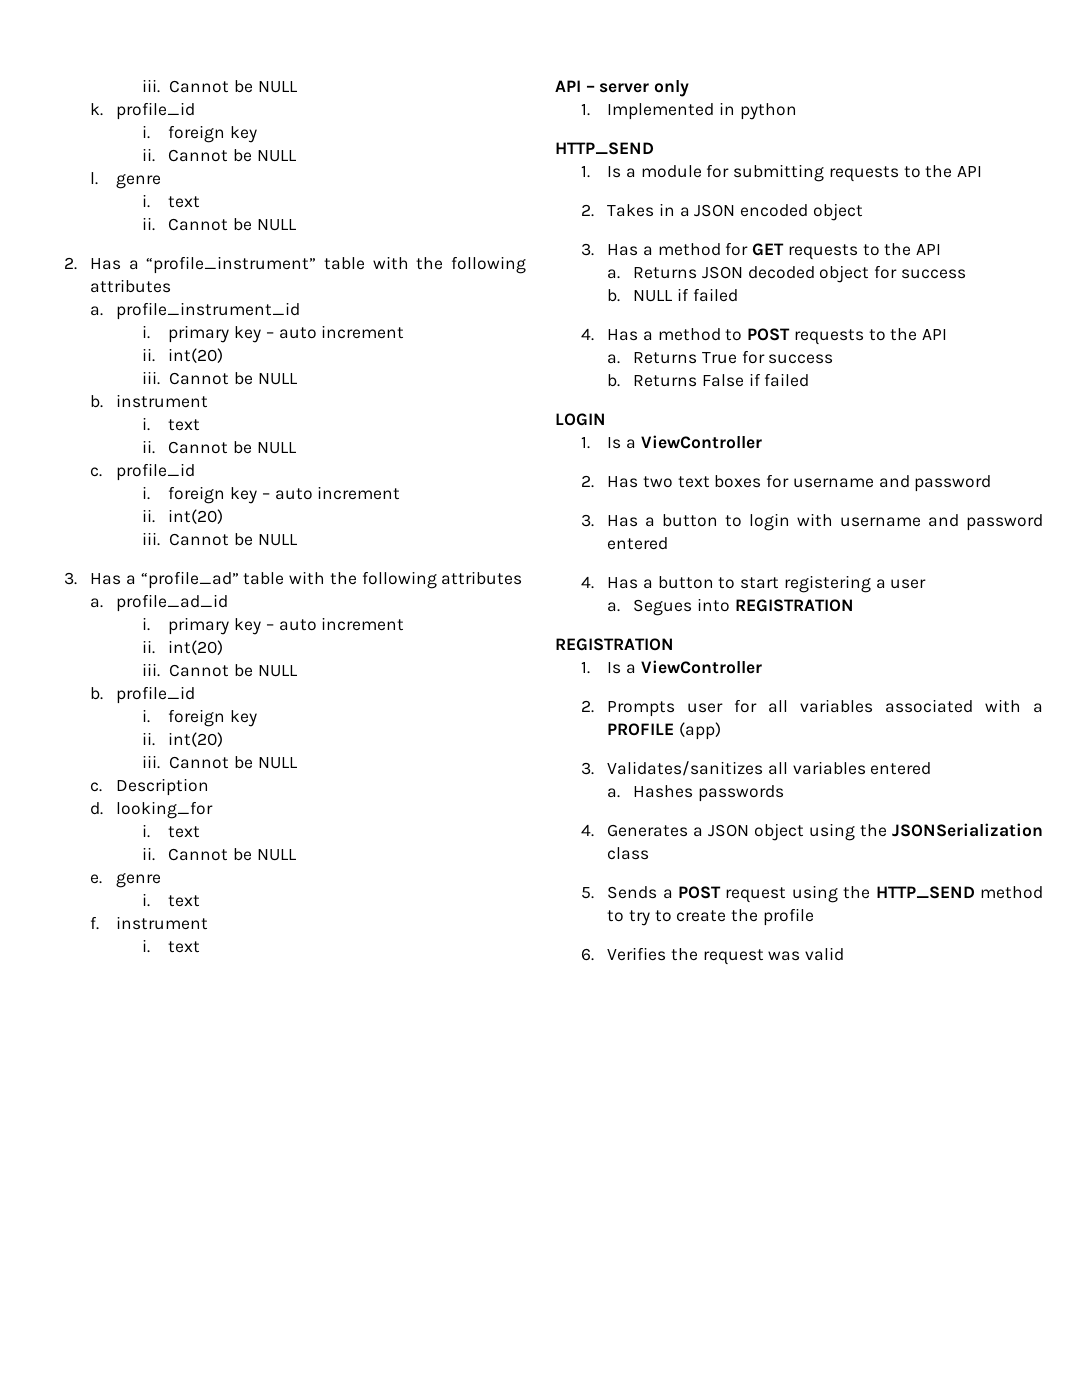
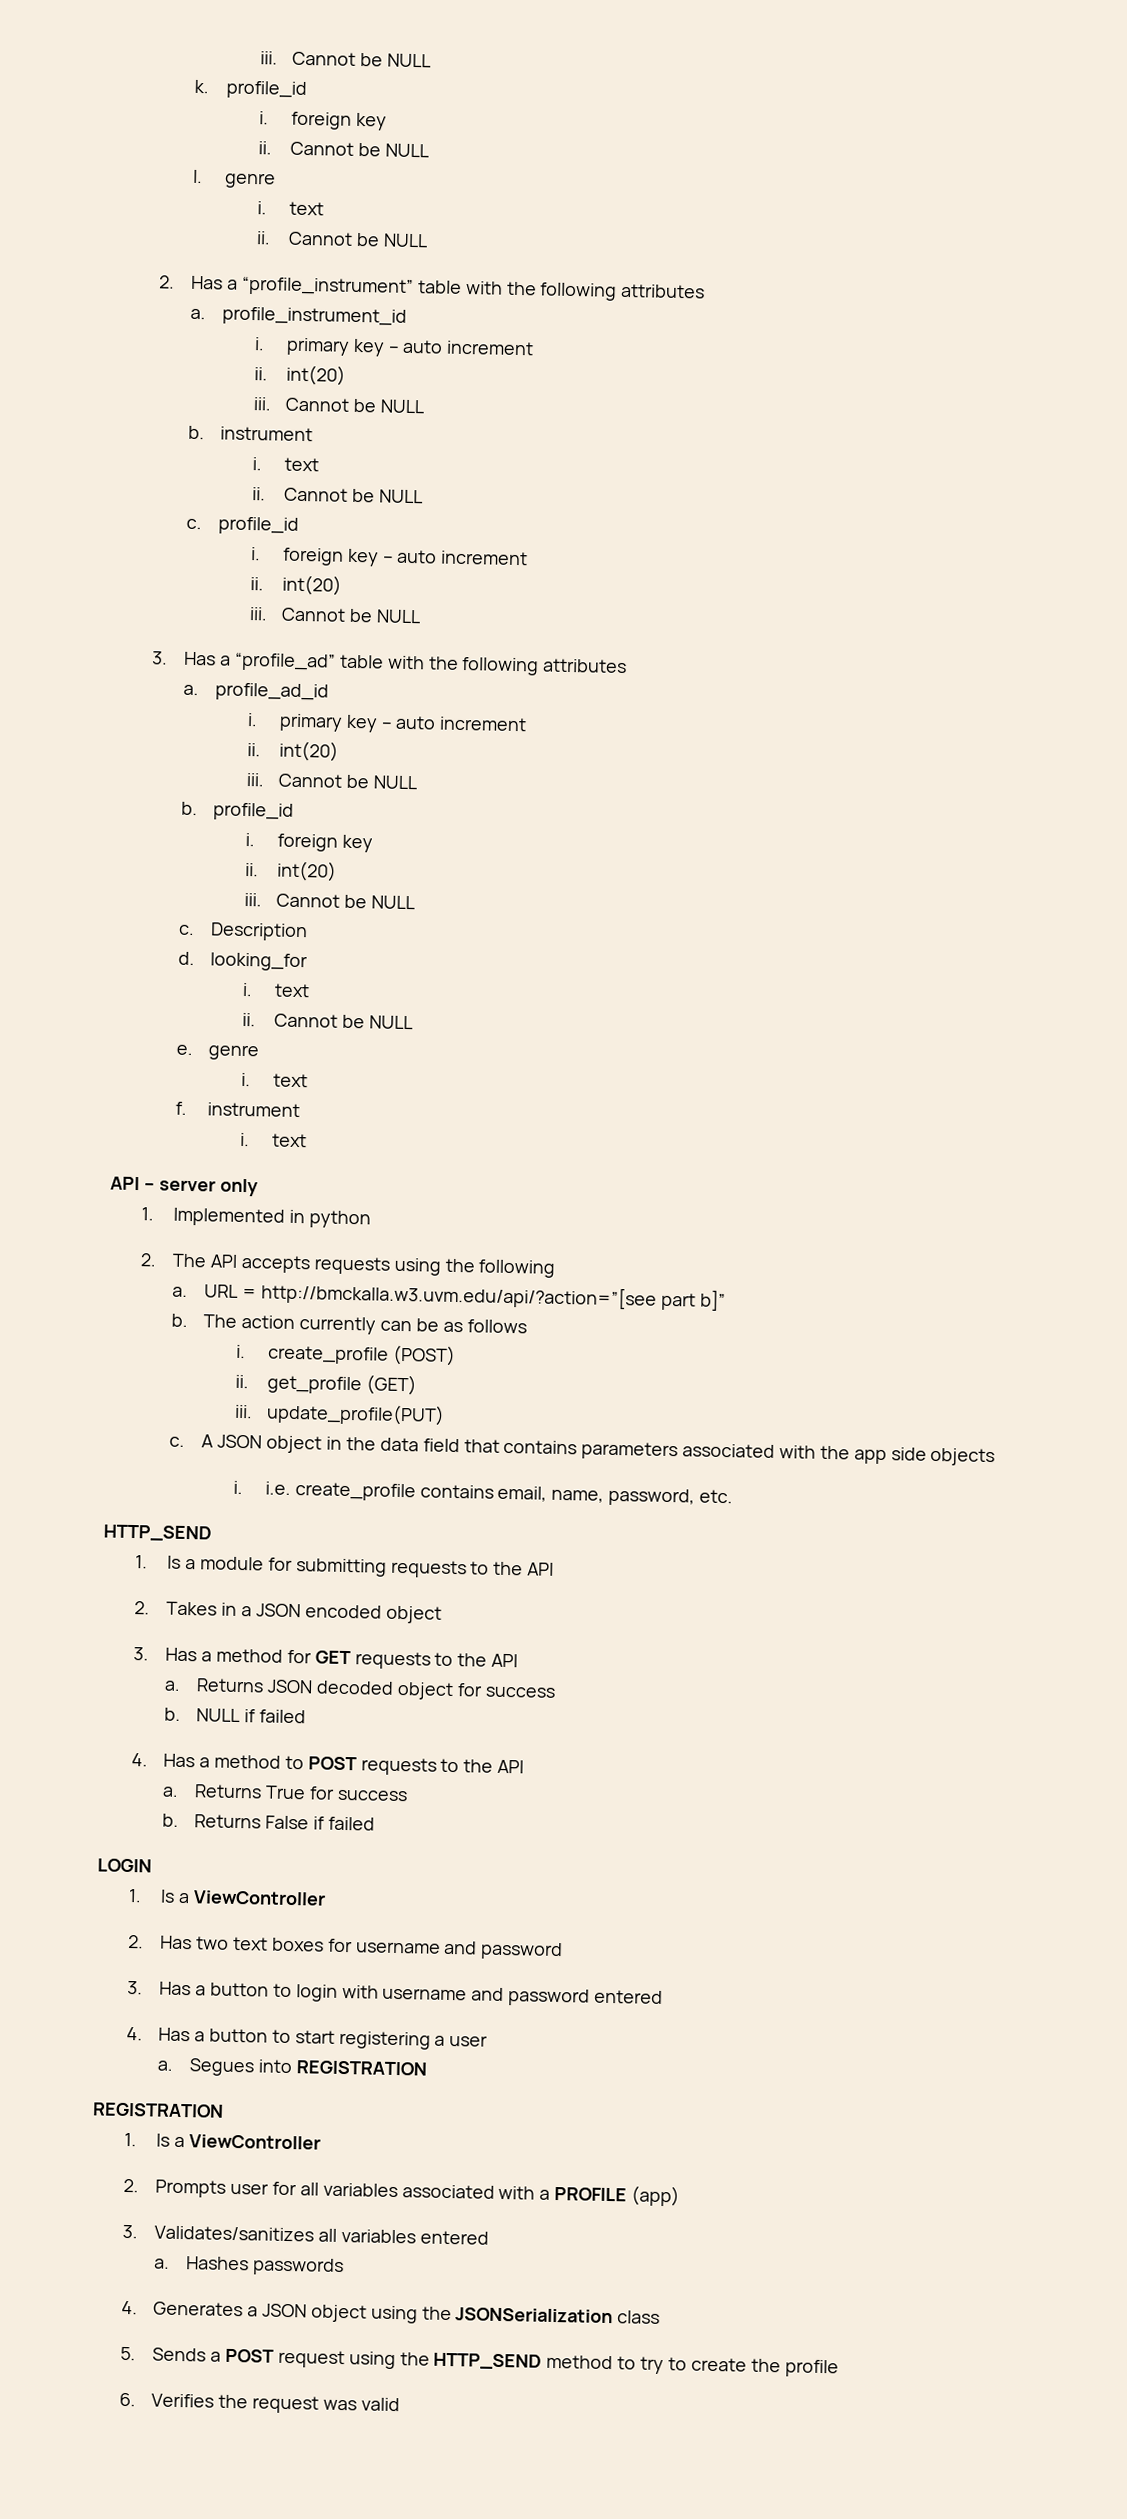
(797, 111) none -> [140,1253,556,1278] [172,1281,726,1312] [171,1313,527,1335] [235,1344,456,1366] [234,1374,417,1396] [233,1402,445,1426] [169,1434,996,1467] [232,1480,733,1507] // 2. The API accepts requests using the following // a. URL = http://bmckalla.w3.uvm.edu/api/?action=”[see part b]” // b. The action currently can be as follows // i. create_profile (POST) // ii. get_profile (GET) // iii. update_profile(PUT) // c. A JSON object in the data field that contains parameters associated with the app side objects // i. i.e. create_profile contains email, name, password, etc.

